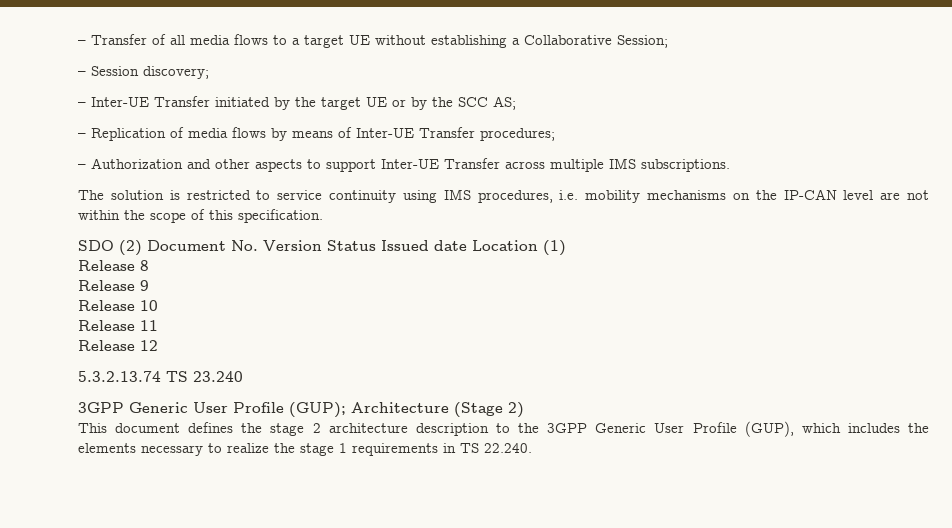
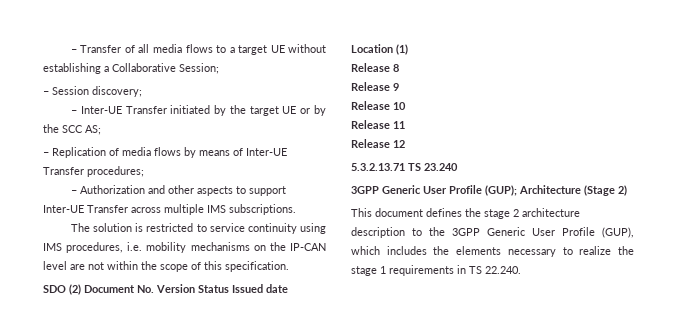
[78,371,161,382] 5.3.2.13.74 -> [351,163,405,171] 5.3.2.13.71

